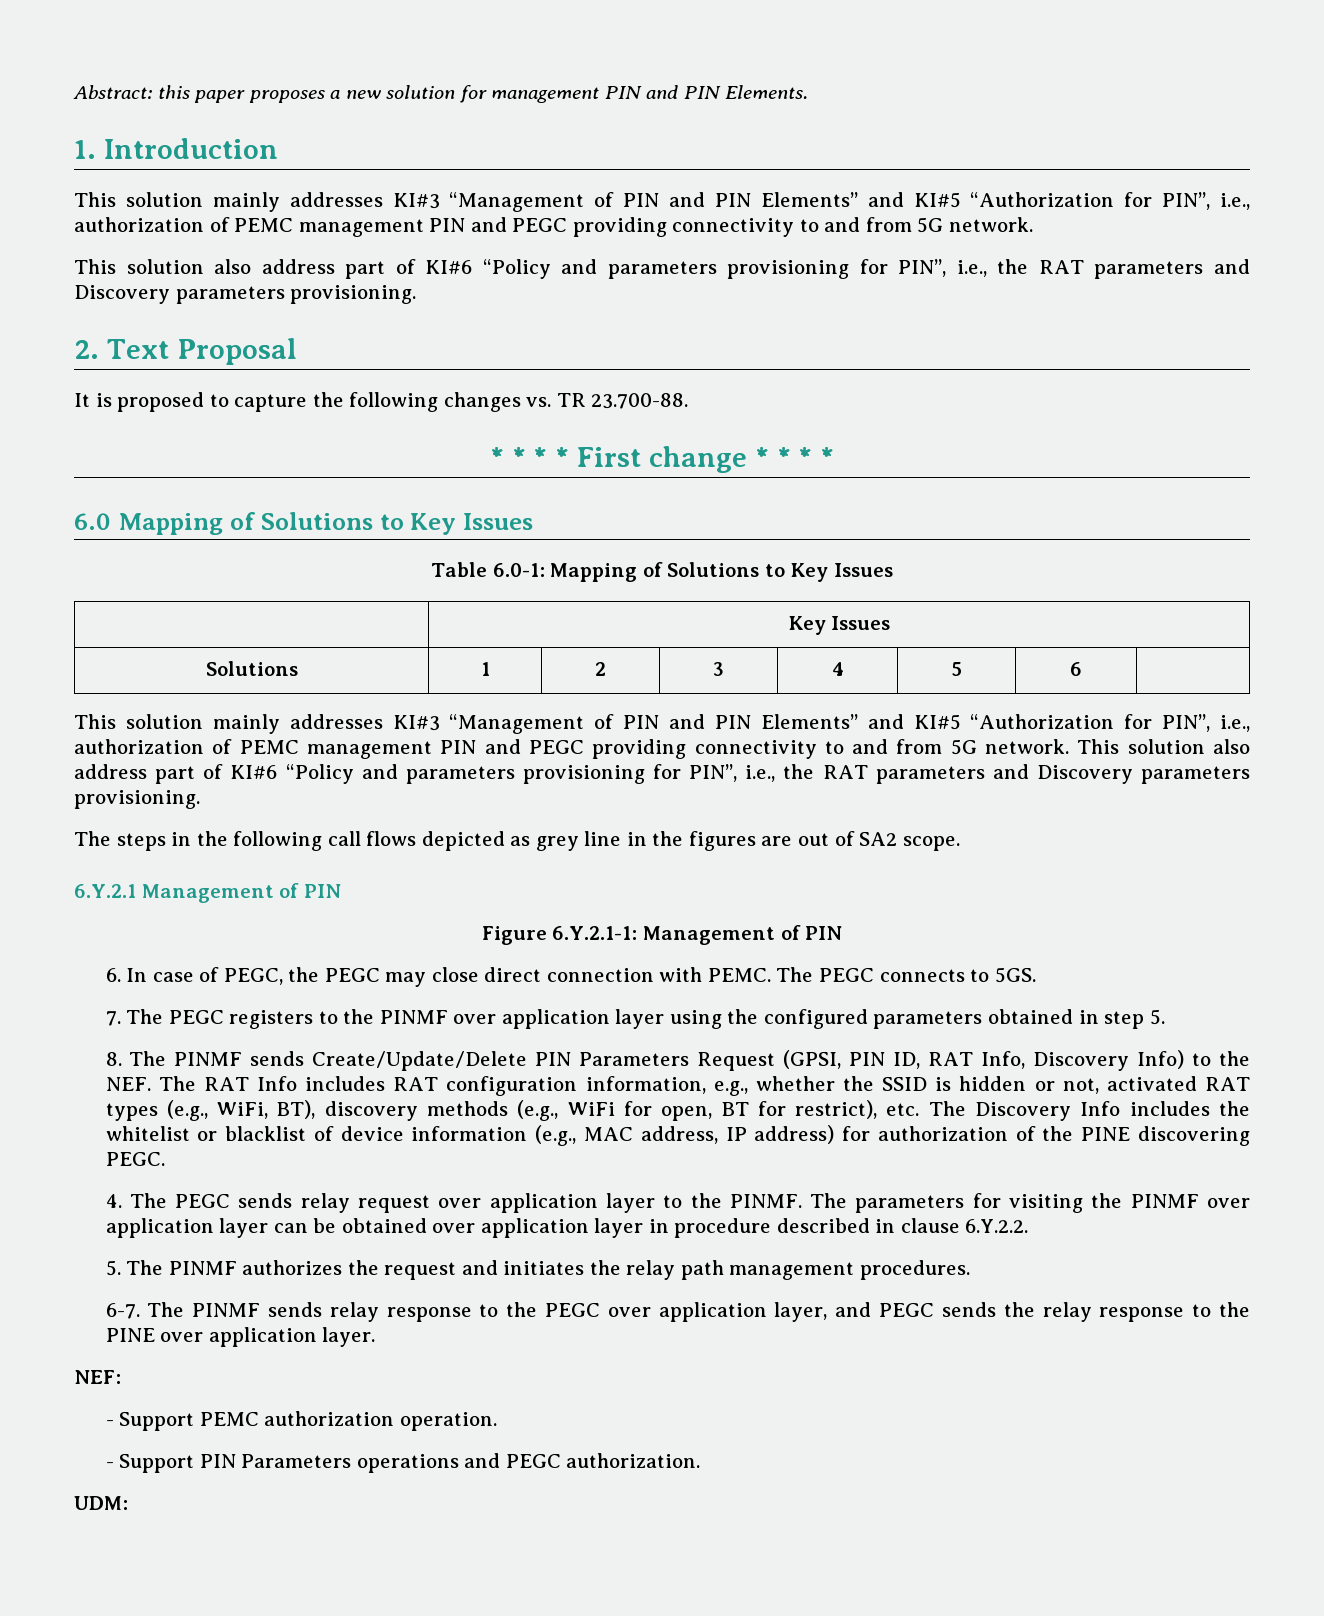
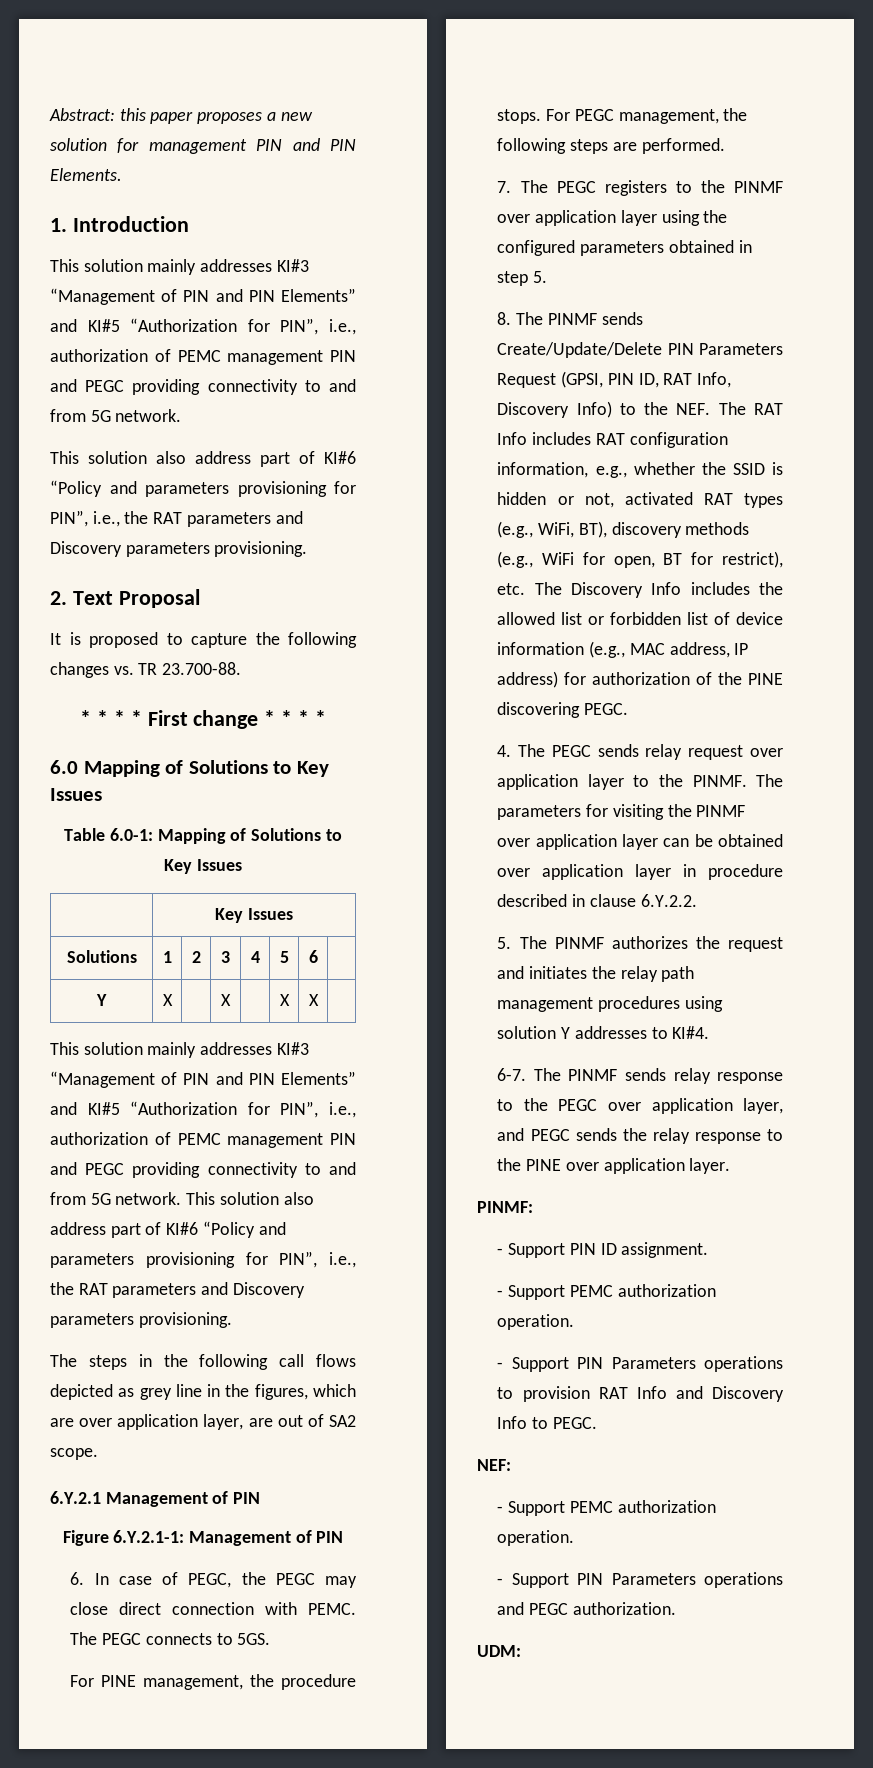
(1082, 669) none -> [96,994,107,1006] [162,994,173,1006] [221,994,231,1006] [279,994,290,1006] [308,994,319,1006] // Y | X | | X | | X | X |
[688,831,756,851] figures -> [254,1384,356,1400] [50,1414,244,1430] figures, which are over application layer,
(1036, 975) none -> [70,1674,356,1690] [497,108,748,124] [497,138,725,154] // For PINE management, the procedure stops. For PEGC management, the following steps are performed.
[105,1126,307,1141] whitelist or blacklist -> [497,612,709,625] allowed list or forbidden list
[859,1260,970,1280] procedures. -> [598,996,723,1012] [497,1026,710,1039] procedures using solution Y addresses to KI#4.
(376, 1337) none -> [477,1201,533,1213] [497,1242,709,1258] [497,1284,716,1300] [497,1314,575,1330] [497,1356,783,1372] [497,1386,784,1402] [497,1416,597,1429] // PINMF: // - Support PIN ID assignment. // - Support PEMC authorization operation. // - Support PIN Parameters operations to provision RAT Info and Discovery Info to PEGC.

